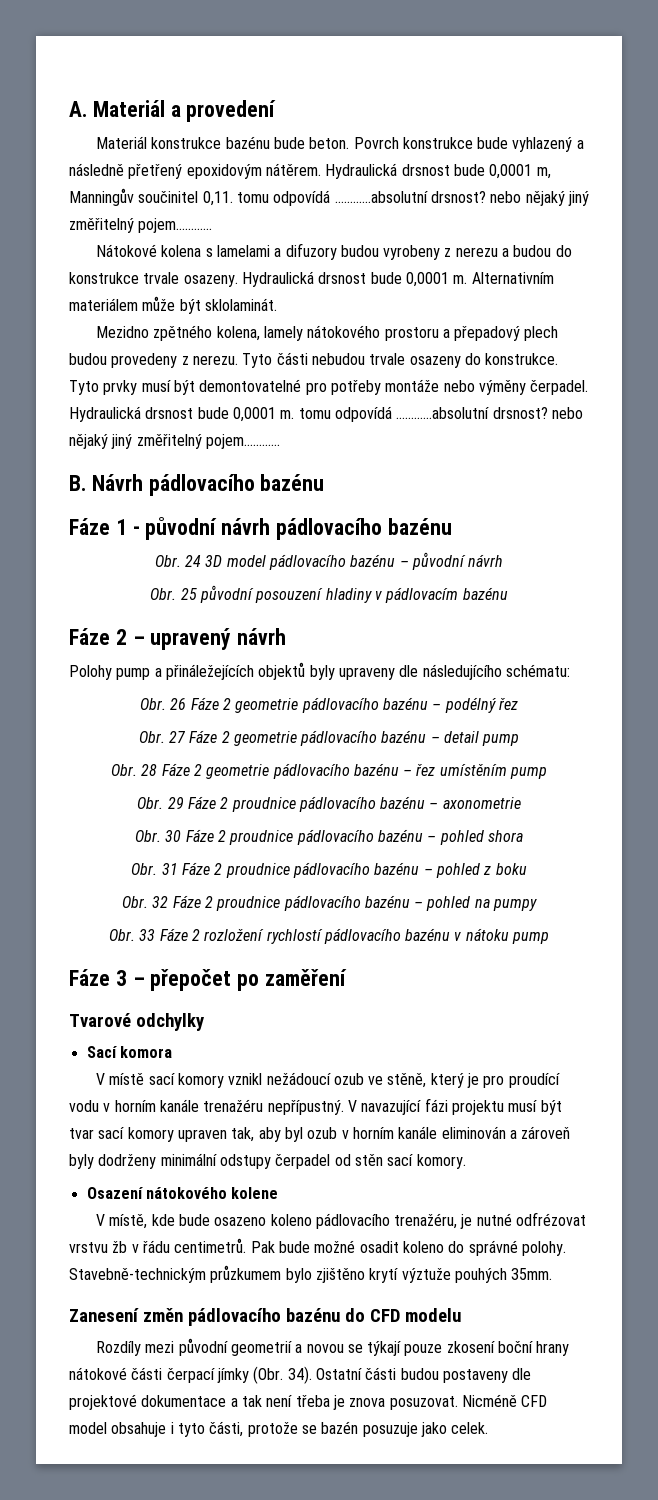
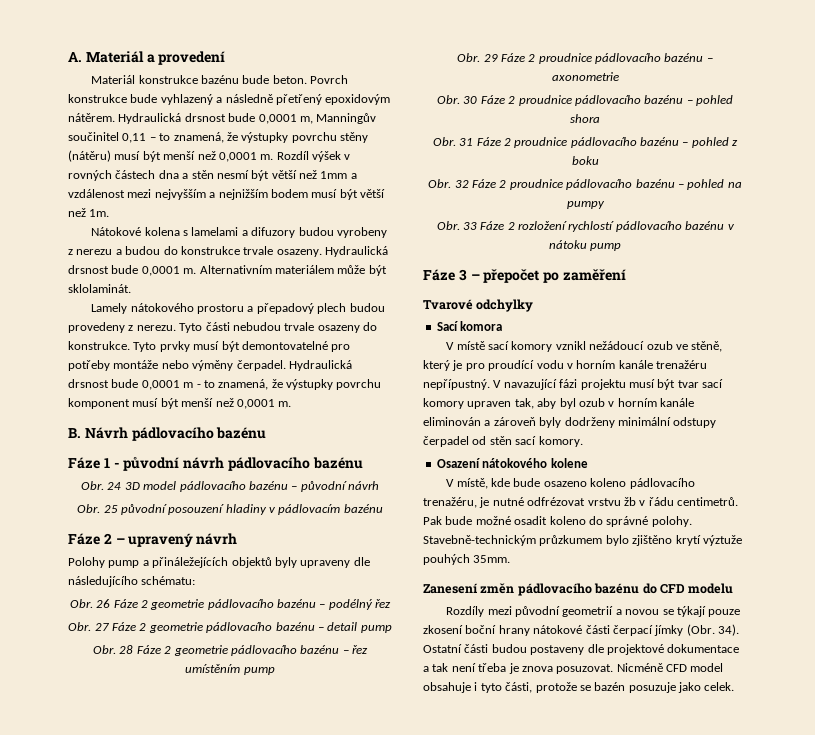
[202,190,589,206] [69,218,213,233] 0,11. tomu odpovídá …………absolutní drsnost? nebo nějaký jiný změřitelný pojem………… -> [122,132,368,143] [68,150,351,162] [68,170,357,181] [68,189,385,200] [68,208,110,217] 0,11 – to znamená, že výstupky povrchu stěny (nátěru) musí být menší než 0,0001 m. Rozdíl výšek v rovných částech dna a stěn nesmí být větší než 1mm a vzdálenost mezi nejvyšším a nejnižším bodem musí být větší než 1m.
[95,325,303,341] Mezidno zpětného kolena, lamely -> [91,303,128,314] Lamely
[280,406,583,422] [69,434,280,449] m. tomu odpovídá …………absolutní drsnost? nebo nějaký jiný změřitelný pojem………… -> [183,379,382,390] [68,398,292,409] m - to znamená, že výstupky povrchu komponent musí být menší než 0,0001 m.

